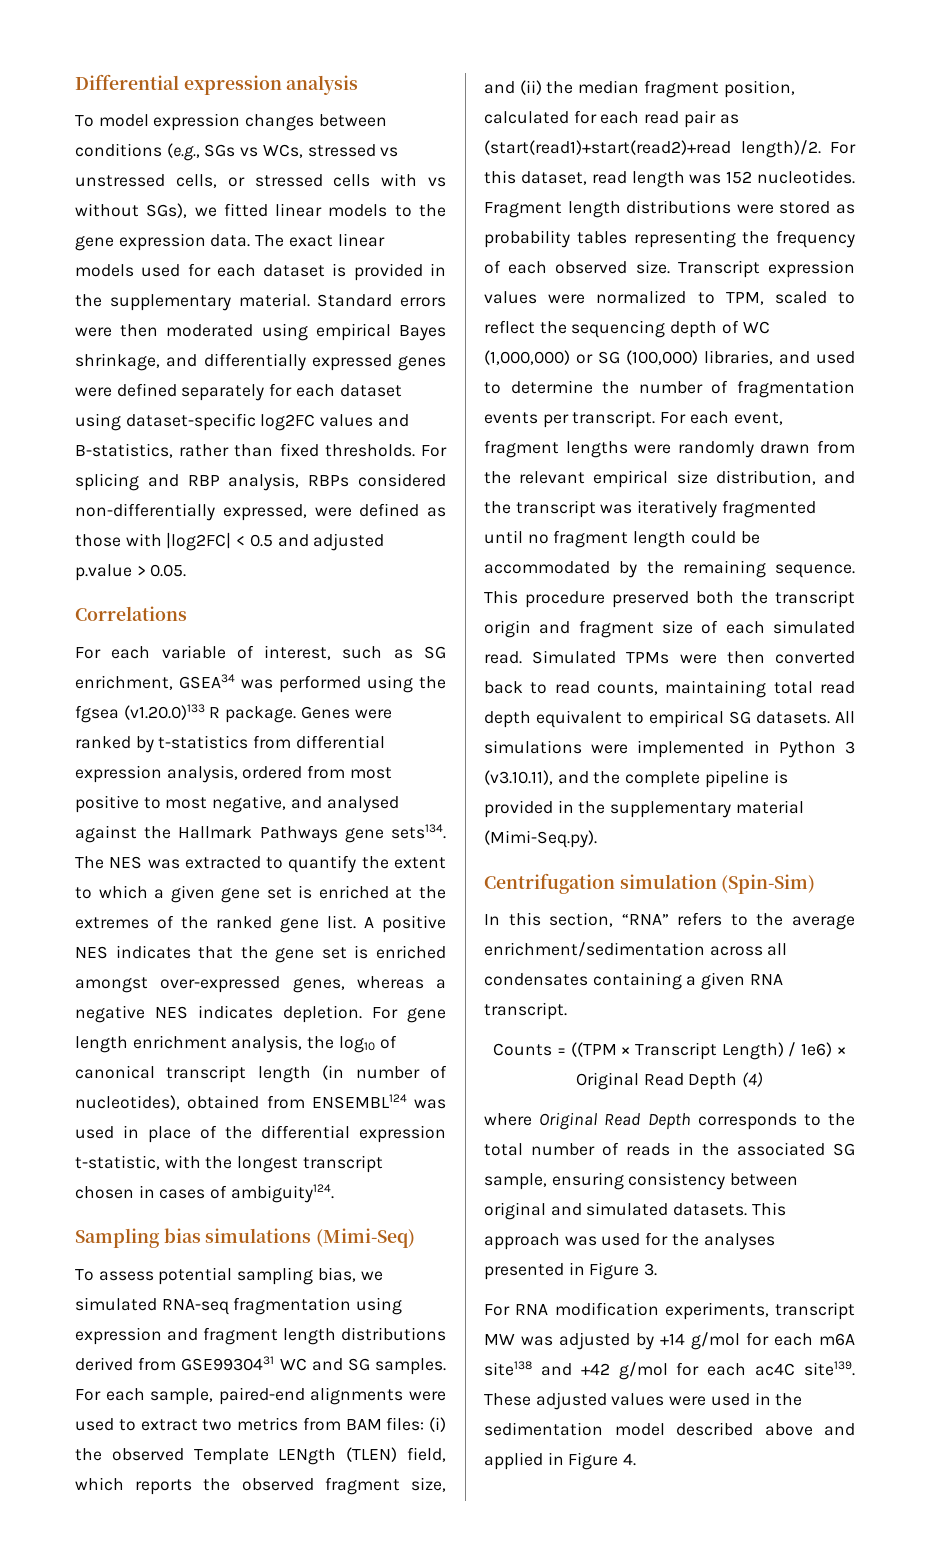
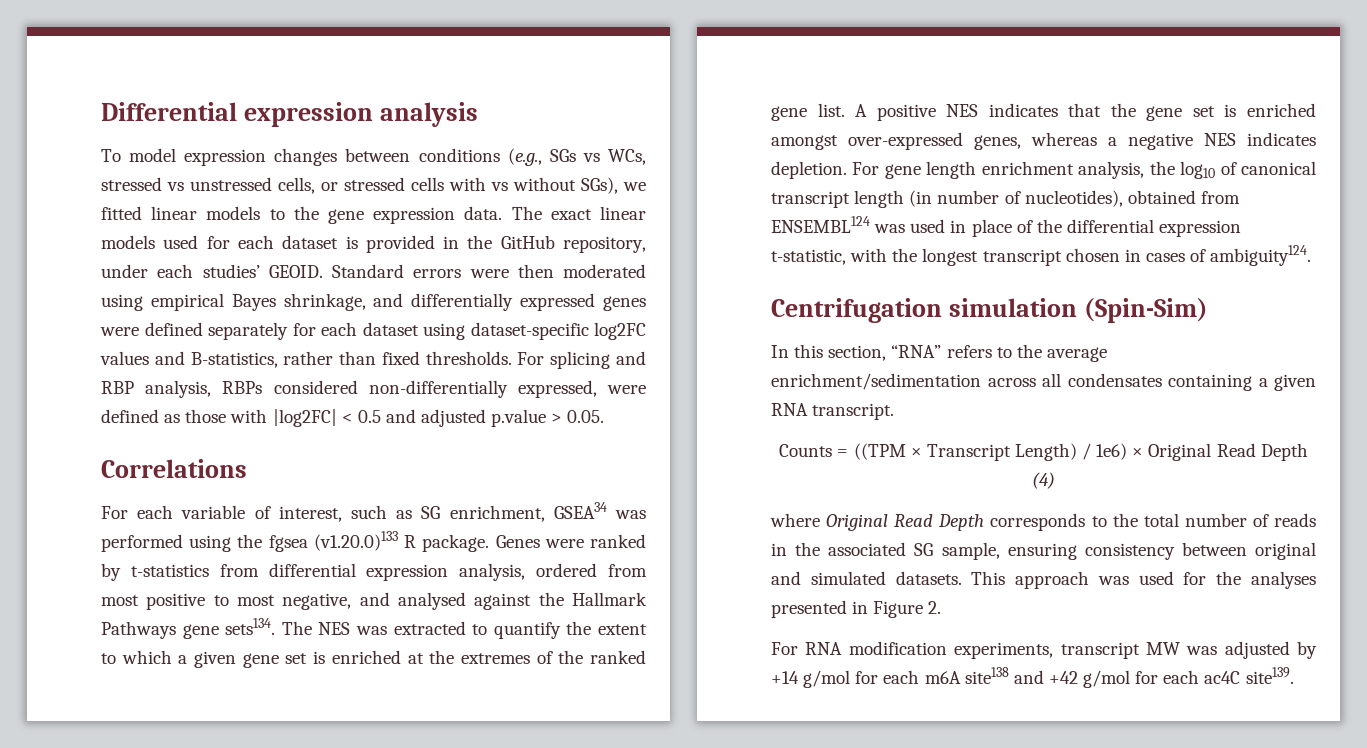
[109,293,310,311] supplementary material. -> [500,235,647,253] [101,264,323,278] GitHub repository, under each studies’ GEOID.
[75,1228,416,1248] [75,1267,383,1285] [75,1297,403,1315] [75,1327,446,1345] [75,1356,446,1375] [75,1387,446,1405] [75,1417,446,1432] [75,1447,446,1465] [75,1477,446,1495] [484,80,795,98] [484,110,739,128] [484,140,856,158] [484,170,855,188] [484,200,855,218] [484,230,855,248] [484,260,855,278] [484,290,855,305] [484,320,770,338] [484,350,855,365] [484,380,855,398] [484,410,783,428] [484,440,855,458] [484,470,855,488] [484,500,816,518] [484,530,760,548] [484,560,855,578] [484,590,855,608] [484,620,855,638] [484,650,855,664] [484,680,855,698] [484,710,855,728] [484,740,855,758] [484,770,788,788] [484,800,804,818] [484,830,597,848] // Sampling bias simulations (Mimi-Seq) // To assess potential sampling bias, we simulated RNA-seq fragmentation using expression and fragment length distributions derived from GSE9930431 WC and SG samples. For each sample, paired-end alignments were used to extract two metrics from BAM files: (i) the observed Template LENgth (TLEN) field, which reports the observed fragment size, and (ii) the median fragment position, calculated for each read pair as (start(read1)+start(read2)+read length)/2. For this dataset, read length was 152 nucleotides. Fragment length distributions were stored as probability tables representing the frequency of each observed size. Transcript expression values were normalized to TPM, scaled to reflect the sequencing depth of WC (1,000,000) or SG (100,000) libraries, and used to determine the number of fragmentation events per transcript. For each event, fragment lengths were randomly drawn from the relevant empirical size distribution, and the transcript was iteratively fragmented until no fragment length could be accommodated by the remaining sequence. This procedure preserved both the transcript origin and fragment size of each simulated read. Simulated TPMs were then converted back to read counts, maintaining total read depth equivalent to empirical SG datasets. All simulations were implemented in Python 3 (v3.10.11), and the complete pipeline is provided in the supplementary material (Mimi-Seq.py). -> (1312, 255) none
[644,1263,658,1276] 3. -> [928,601,942,614] 2.
[484,1392,803,1410] [484,1422,855,1436] [484,1452,637,1470] These adjusted values were used in the sedimentation model described above and applied in Figure 4. -> (1294, 675) none

